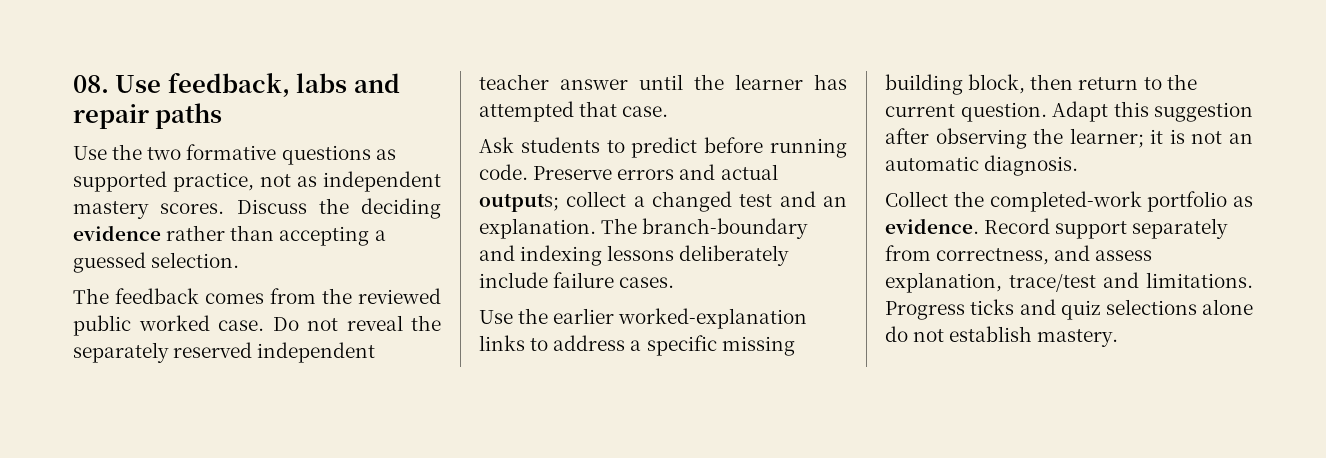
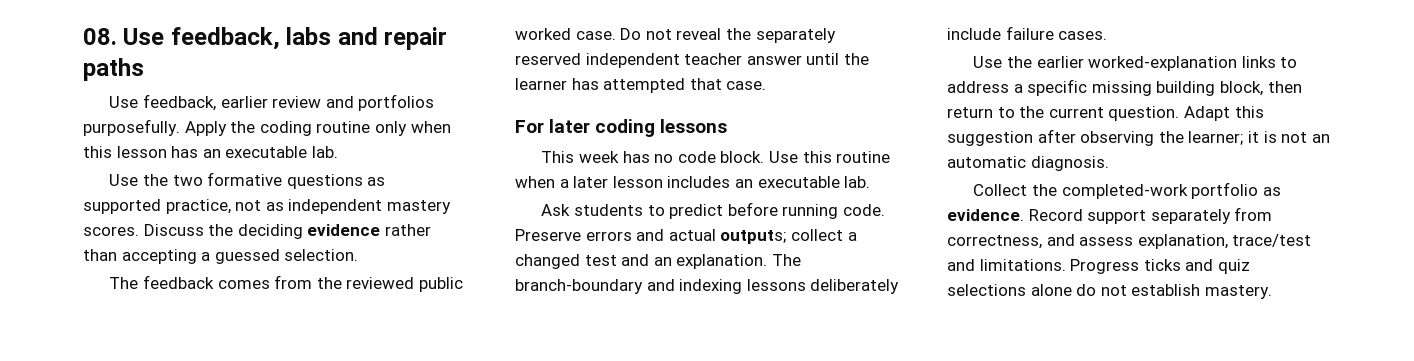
(223, 116) none -> [109,94,435,111] [83,119,451,136] [83,146,338,158] // Use feedback, earlier review and portfolios purposefully. Apply the coding routine only when this lesson has an executable lab.
(669, 111) none -> [515,119,728,137] [541,151,891,163] [515,176,871,188] // For later coding lessons // This week has no code block. Use this routine when a later lesson includes an executable lab.

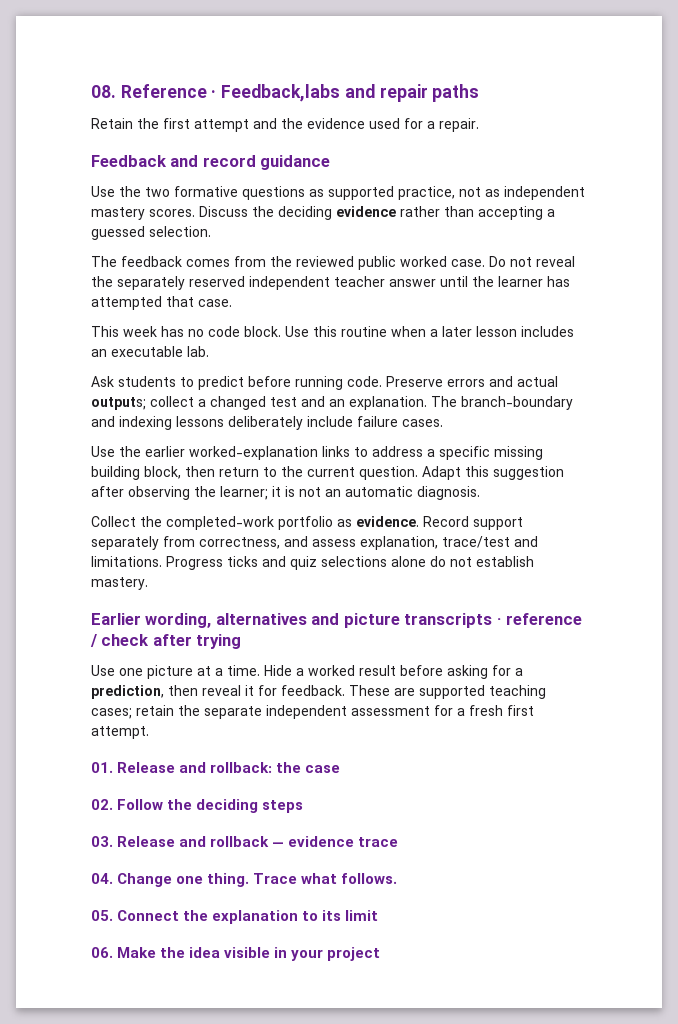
[123,27,332,50] Use feedback, labs -> [120,84,341,102] Reference · Feedback,labs
[109,94,435,111] [83,119,451,136] [83,146,338,158] Use feedback, earlier review and portfolios purposefully. Apply the coding routine only when this lesson has an executable lab. -> [91,118,479,132] [91,155,331,170] Retain the first attempt and the evidence used for a repair. // Feedback and record guidance
[515,119,728,137] // For later coding lessons -> (232, 303) none
(1272, 292) none -> [91,613,583,628] [90,634,242,649] [91,665,523,679] [91,685,546,699] [91,705,534,719] [91,726,149,739] [91,762,341,773] [91,799,304,813] [91,836,399,847] [91,873,398,887] [91,910,379,924] [91,947,381,961] // Earlier wording, alternatives and picture transcripts · reference / check after trying // Use one picture at a time. Hide a worked result before asking for a prediction, then reveal it for feedback. These are supported teaching cases; retain the separate independent assessment for a fresh first attempt. // 01. Release and rollback: the case // 02. Follow the deciding steps // 03. Release and rollback — evidence trace // 04. Change one thing. Trace what follows. // 05. Connect the explanation to its limit // 06. Make the idea visible in your project

